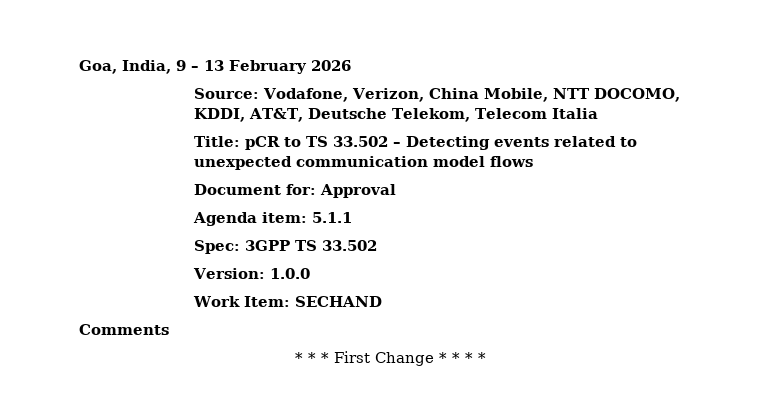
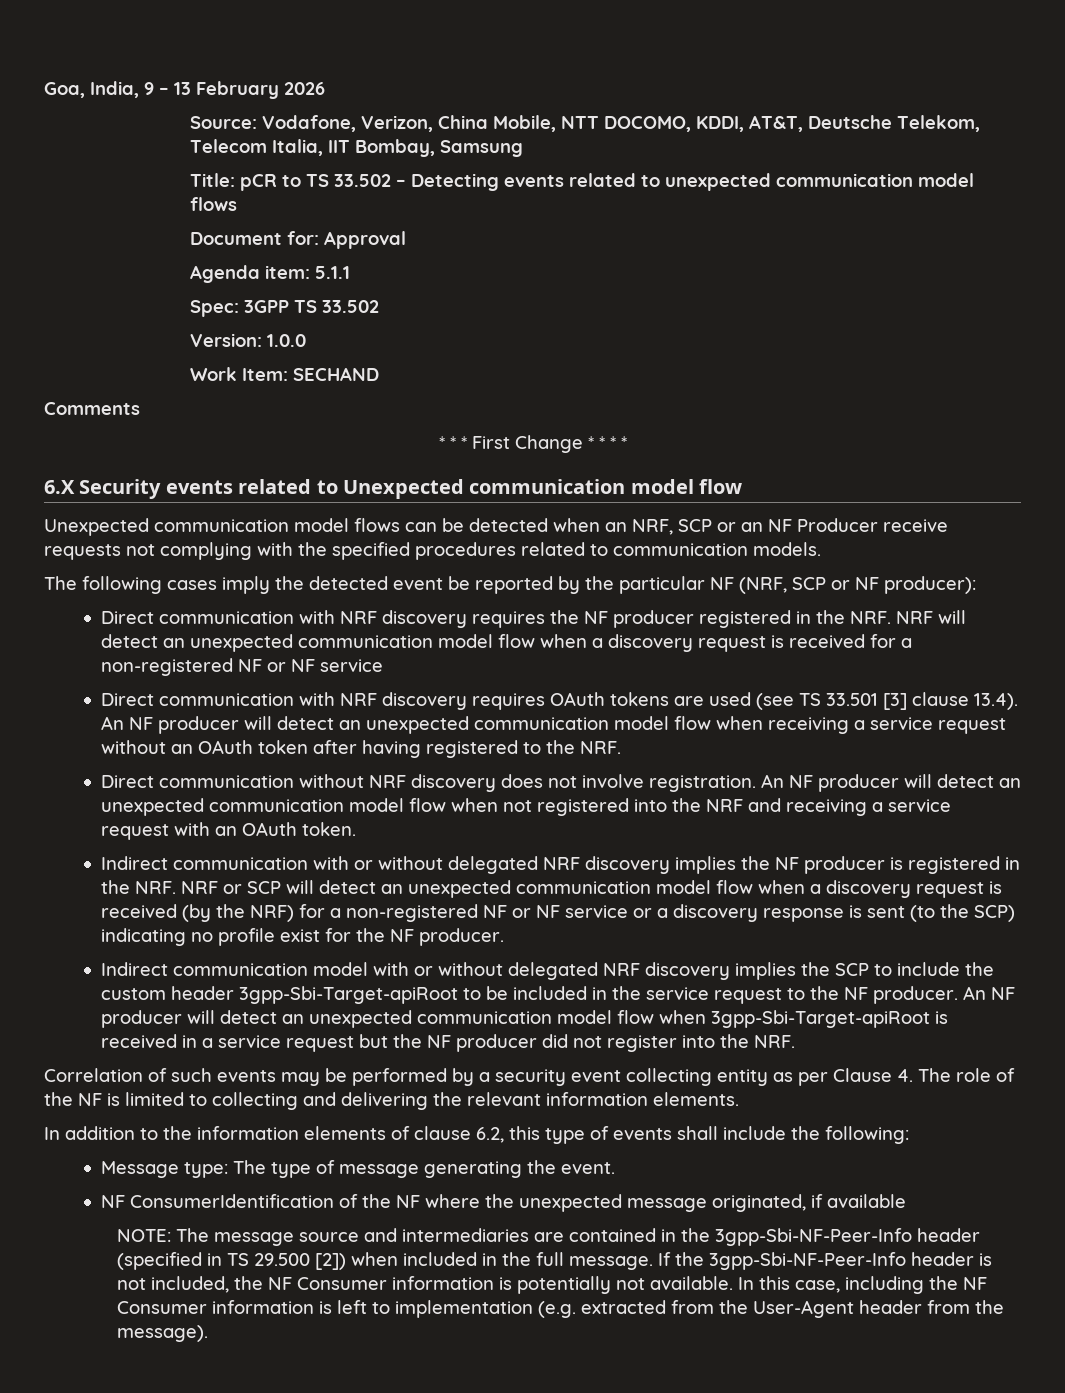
[551,108,598,119] Italia -> [271,139,523,157] Italia, IIT Bombay, Samsung
(486, 357) none -> [44,479,743,499] [44,518,948,536] [44,542,821,560] [44,576,976,594] [100,610,966,628] [100,634,912,652] [100,658,383,676] [100,692,1018,710] [100,716,1006,734] [100,740,621,758] [100,774,1021,792] [100,798,951,816] [100,822,356,840] [100,856,1020,874] [100,880,1002,898] [100,904,1015,922] [100,928,504,946] [100,962,994,980] [100,986,1015,1004] [100,1010,948,1028] [100,1034,795,1052] [44,1068,1015,1086] [44,1092,739,1110] [44,1126,909,1144] [100,1160,615,1178] [100,1194,906,1212] [116,1228,980,1246] [116,1252,992,1270] [116,1276,987,1294] [116,1300,1004,1318] [116,1325,208,1342] // 6.X Security events related to Unexpected communication model flow // Unexpected communication model flows can be detected when an NRF, SCP or an NF Producer receive requests not complying with the specified procedures related to communication models. // The following cases imply the detected event be reported by the particular NF (NRF, SCP or NF producer): // Direct communication with NRF discovery requires the NF producer registered in the NRF. NRF will detect an unexpected communication model flow when a discovery request is received for a non-registered NF or NF service // Direct communication with NRF discovery requires OAuth tokens are used (see TS 33.501 [3] clause 13.4). An NF producer will detect an unexpected communication model flow when receiving a service request without an OAuth token after having registered to the NRF. // Direct communication without NRF discovery does not involve registration. An NF producer will detect an unexpected communication model flow when not registered into the NRF and receiving a service request with an OAuth token. // Indirect communication with or without delegated NRF discovery implies the NF producer is registered in the NRF. NRF or SCP will detect an unexpected communication model flow when a discovery request is received (by the NRF) for a non-registered NF or NF service or a discovery response is sent (to the SCP) indicating no profile exist for the NF producer. // Indirect communication model with or without delegated NRF discovery implies the SCP to include the custom header 3gpp-Sbi-Target-apiRoot to be included in the service request to the NF producer. An NF producer will detect an unexpected communication model flow when 3gpp-Sbi-Target-apiRoot is received in a service request but the NF producer did not register into the NRF. // Correlation of such events may be performed by a security event collecting entity as per Clause 4. The role of the NF is limited to collecting and delivering the relevant information elements. // In addition to the information elements of clause 6.2, this type of events shall include the following: // Message type: The type of message generating the event. // NF ConsumerIdentification of the NF where the unexpected message originated, if available // NOTE: The message source and intermediaries are contained in the 3gpp-Sbi-NF-Peer-Info header (specified in TS 29.500 [2]) when included in the full message. If the 3gpp-Sbi-NF-Peer-Info header is not included, the NF Consumer information is potentially not available. In this case, including the NF Consumer information is left to implementation (e.g. extracted from the User-Agent header from the message).

